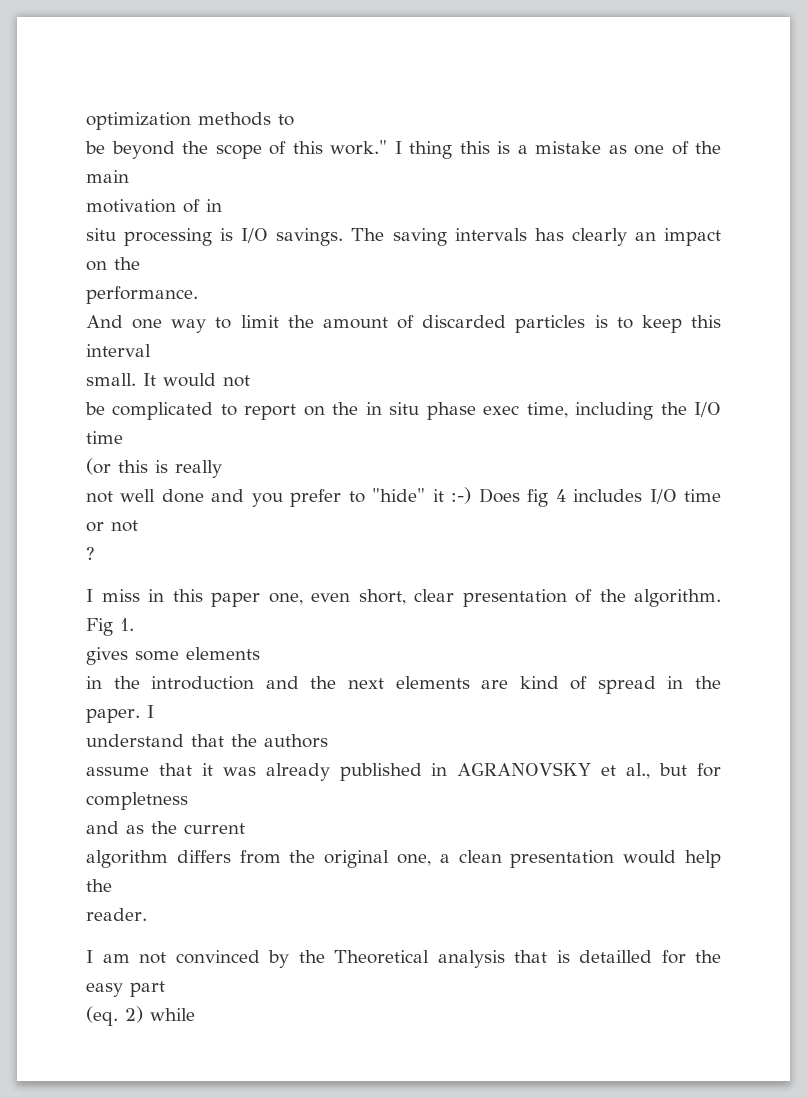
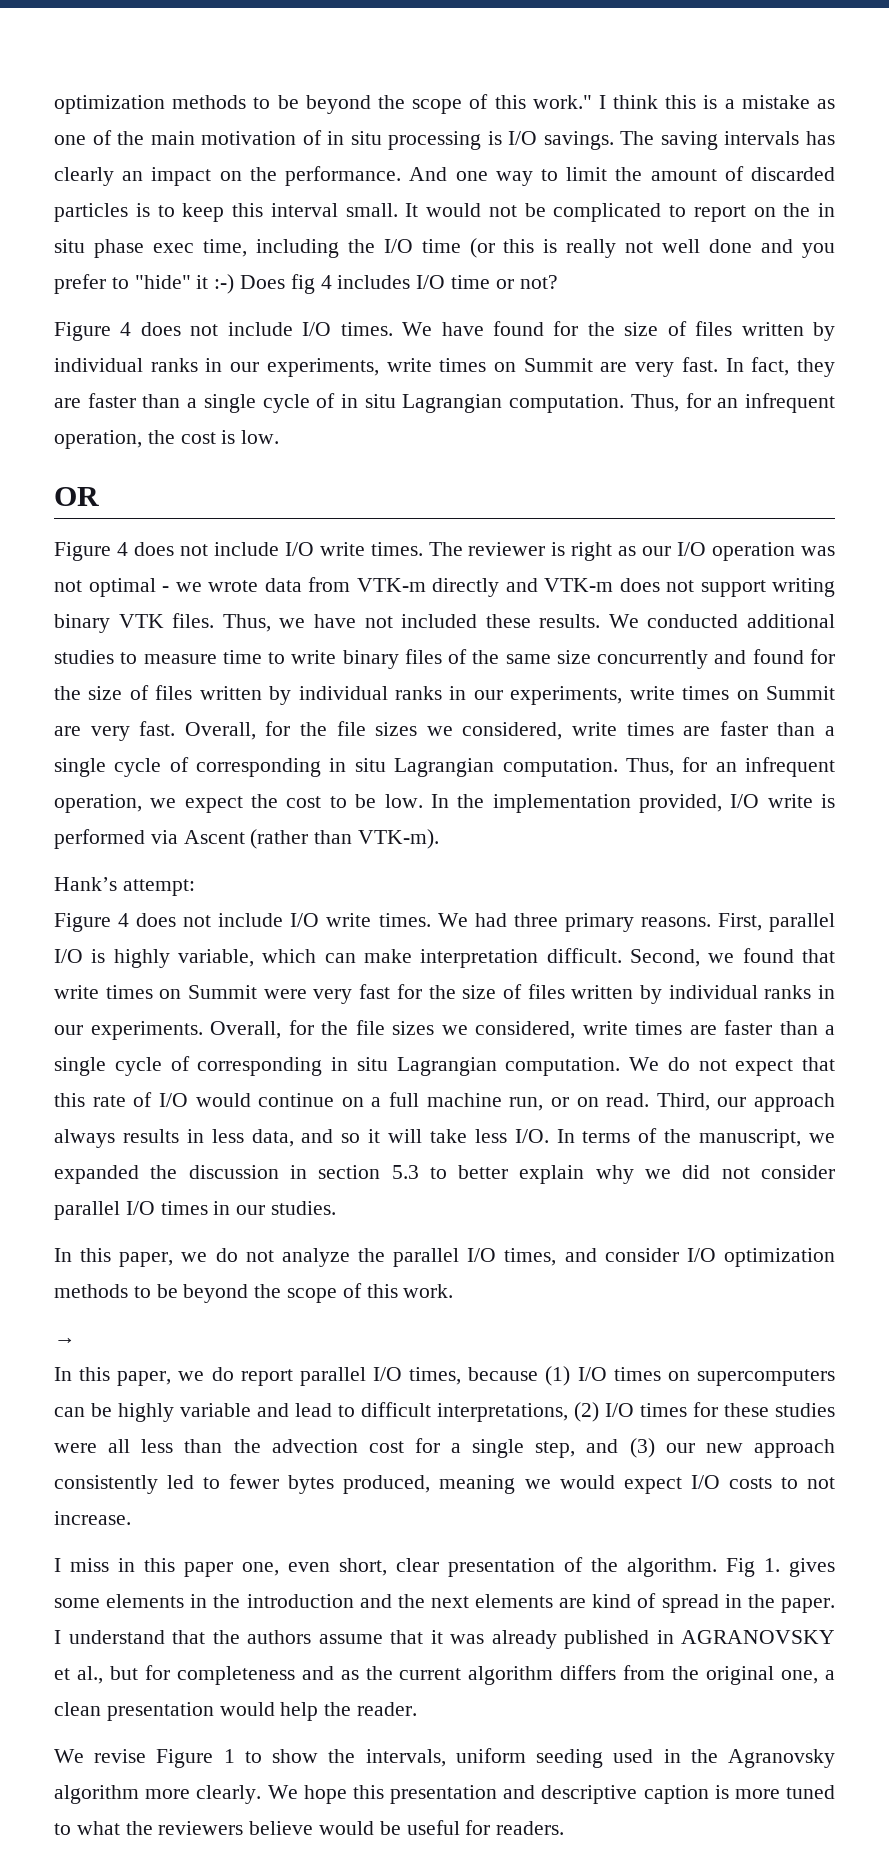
[86,112,294,130] optimization methods to // -> [54,95,271,114] optimization methods to
[409,141,452,159] thing -> [613,95,659,109] think
(129, 176) // -> (195, 138) none
(222, 205) // -> (345, 138) none
(140, 263) // -> (277, 174) none
(198, 295) // -> (402, 176) none
(151, 350) // -> (338, 210) none
(250, 381) // -> (517, 211) none
(123, 437) // -> (461, 246) none
(222, 469) // -> (617, 248) none
[111,520,138,532] [86,547,95,560] not // ? -> [519,275,558,289] [54,321,835,341] [54,357,835,377] [54,393,835,413] [54,430,280,449] [54,487,99,506] [54,542,835,561] [54,577,835,597] [54,613,835,633] [54,649,835,669] [54,685,836,705] [54,721,836,741] [54,757,836,777] [54,794,835,813] [54,829,440,849] [54,877,195,896] [54,913,835,932] [54,948,835,968] [54,984,835,1004] [54,1020,835,1040] [54,1056,835,1076] [54,1092,835,1112] [54,1128,835,1148] [54,1165,835,1184] [54,1201,337,1220] [54,1248,835,1267] [54,1283,454,1303] [54,1337,76,1345] [54,1366,835,1386] [54,1402,835,1422] [54,1438,835,1458] [54,1474,836,1494] [54,1511,131,1525] not? // Figure 4 does not include I/O times. We have found for the size of files written by individual ranks in our experiments, write times on Summit are very fast. In fact, they are faster than a single cycle of in situ Lagrangian computation. Thus, for an infrequent operation, the cost is low. // OR // Figure 4 does not include I/O write times. The reviewer is right as our I/O operation was not optimal - we wrote data from VTK-m directly and VTK-m does not support writing binary VTK files. Thus, we have not included these results. We conducted additional studies to measure time to write binary files of the same size concurrently and found for the size of files written by individual ranks in our experiments, write times on Summit are very fast. Overall, for the file sizes we considered, write times are faster than a single cycle of corresponding in situ Lagrangian computation. Thus, for an infrequent operation, we expect the cost to be low. In the implementation provided, I/O write is performed via Ascent (rather than VTK-m). // Hank’s attempt: // Figure 4 does not include I/O write times. We had three primary reasons. First, parallel I/O is highly variable, which can make interpretation difficult. Second, we found that write times on Summit were very fast for the size of files written by individual ranks in our experiments. Overall, for the file sizes we considered, write times are faster than a single cycle of corresponding in situ Lagrangian computation. We do not expect that this rate of I/O would continue on a full machine run, or on read. Third, our approach always results in less data, and so it will take less I/O. In terms of the manuscript, we expanded the discussion in section 5.3 to better explain why we did not consider parallel I/O times in our studies. // In this paper, we do not analyze the parallel I/O times, and consider I/O optimization methods to be beyond the scope of this work. // → // In this paper, we do report parallel I/O times, because (1) I/O times on supercomputers can be highly variable and lead to difficult interpretations, (2) I/O times for these studies were all less than the advection cost for a single step, and (3) our new approach consistently led to fewer bytes produced, meaning we would expect I/O costs to not increase.
(134, 624) // -> (780, 1565) none
(260, 653) // -> (185, 1601) none
(154, 711) // -> (61, 1637) none
(328, 741) // -> (311, 1637) none
[86,792,188,810] completness // -> [176,1666,295,1685] completeness
(245, 828) // -> (462, 1674) none
(112, 885) // -> (352, 1709) none
[86,950,721,968] [86,981,165,997] [86,1006,195,1026] I am not convinced by the Theoretical analysis that is detailled for the easy part // (eq. 2) while -> [54,1748,836,1768] [54,1785,835,1804] [54,1820,565,1835] We revise Figure 1 to show the intervals, uniform seeding used in the Agranovsky algorithm more clearly. We hope this presentation and descriptive caption is more tuned to what the reviewers believe would be useful for readers.

